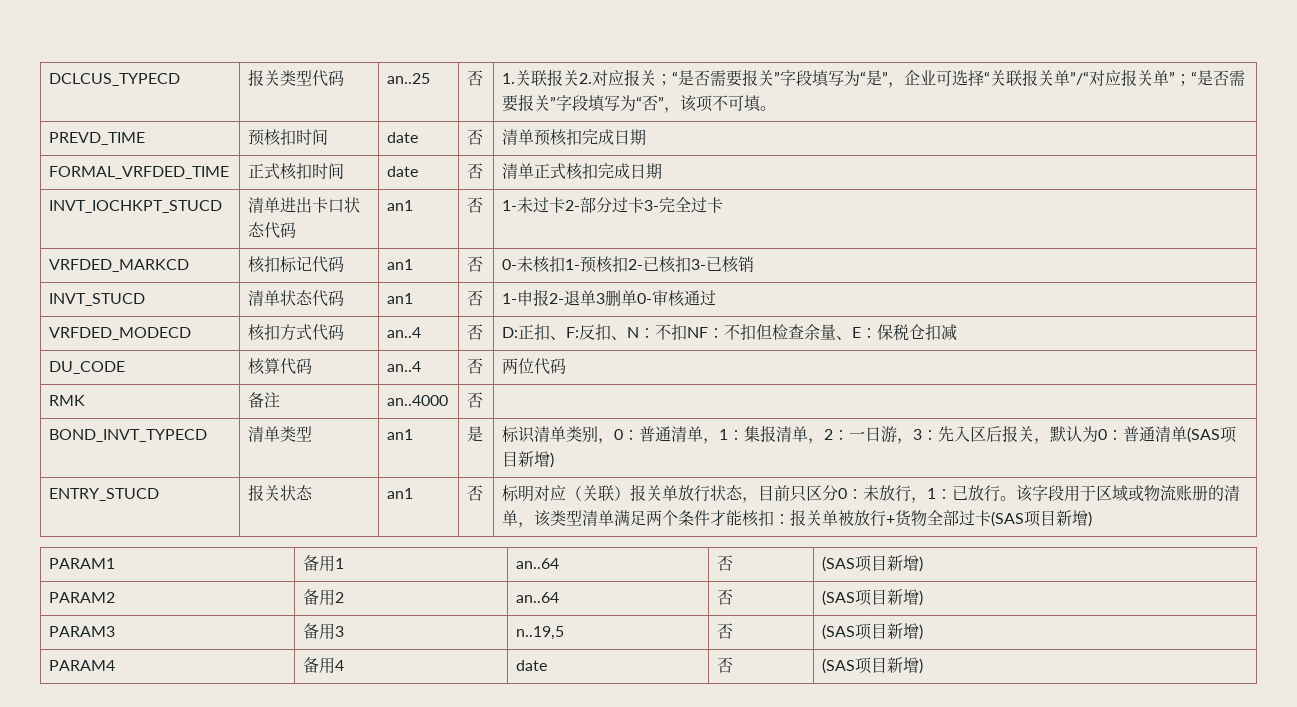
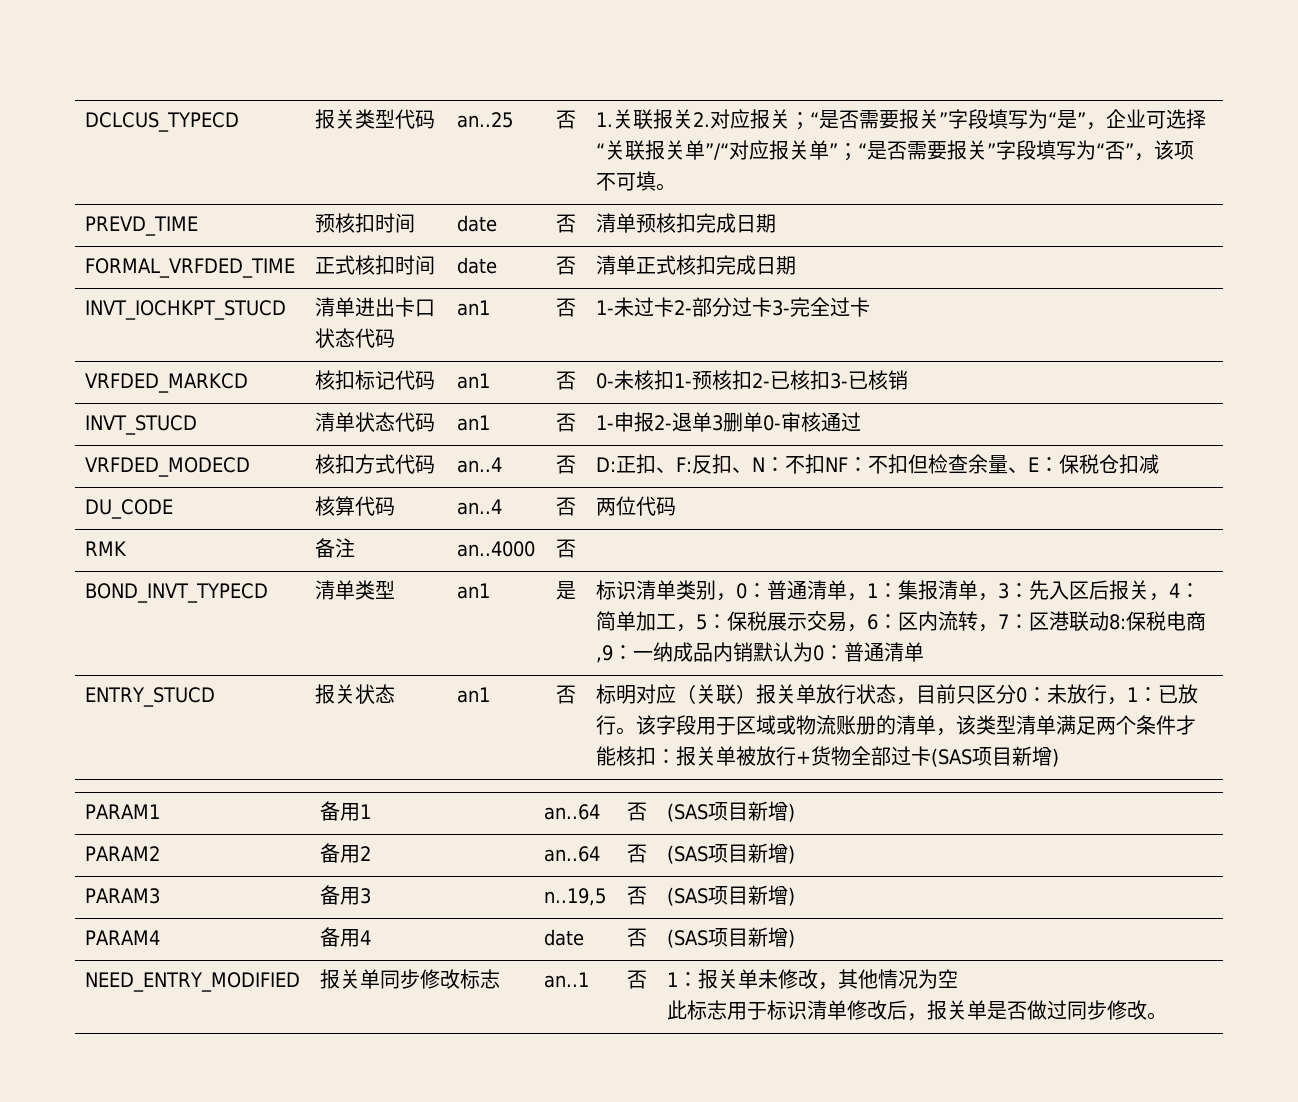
[824,426,914,444] 2：一日游， -> (998, 597) none
(1051, 441) none -> [1168,583,1200,598] [595,611,1206,632] [595,642,753,663] 4：简单加工，5：保税展示交易，6：区内流转，7：区港联动8:保税电商,9：一纳成品内销
[1187,426,1238,443] [502,451,555,468] (SAS项目新增) -> (924, 652) none
(924, 666) none -> [84,972,300,992] [319,969,500,989] [543,972,589,988] [626,970,647,989] [666,969,958,990] [666,1000,1167,1021] // NEED_ENTRY_MODIFIED | 报关单同步修改标志 | an..1 | 否 | 1：报关单未修改，其他情况为空 // 此标志用于标识清单修改后，报关单是否做过同步修改。

